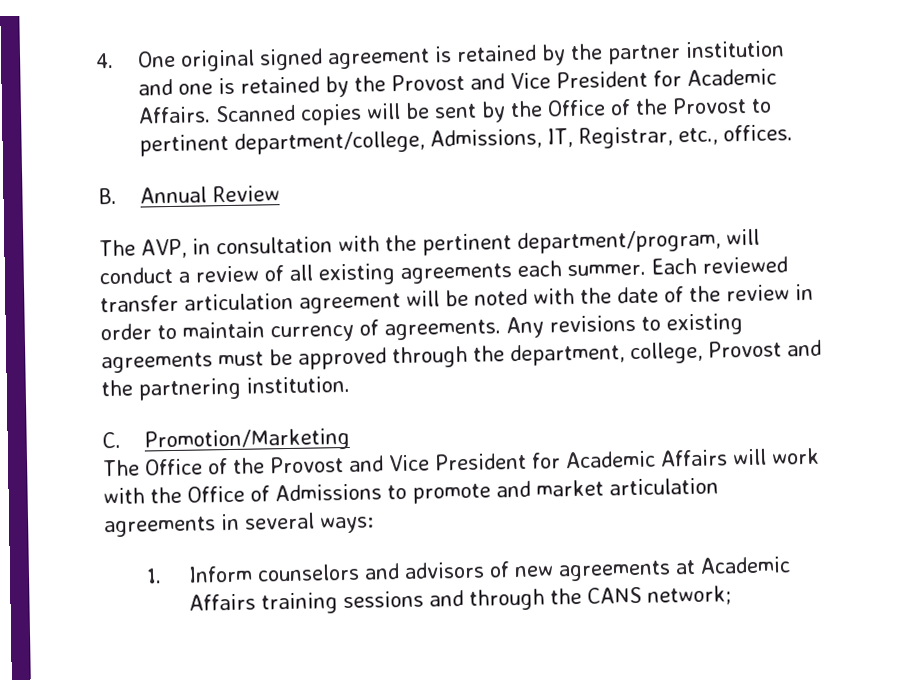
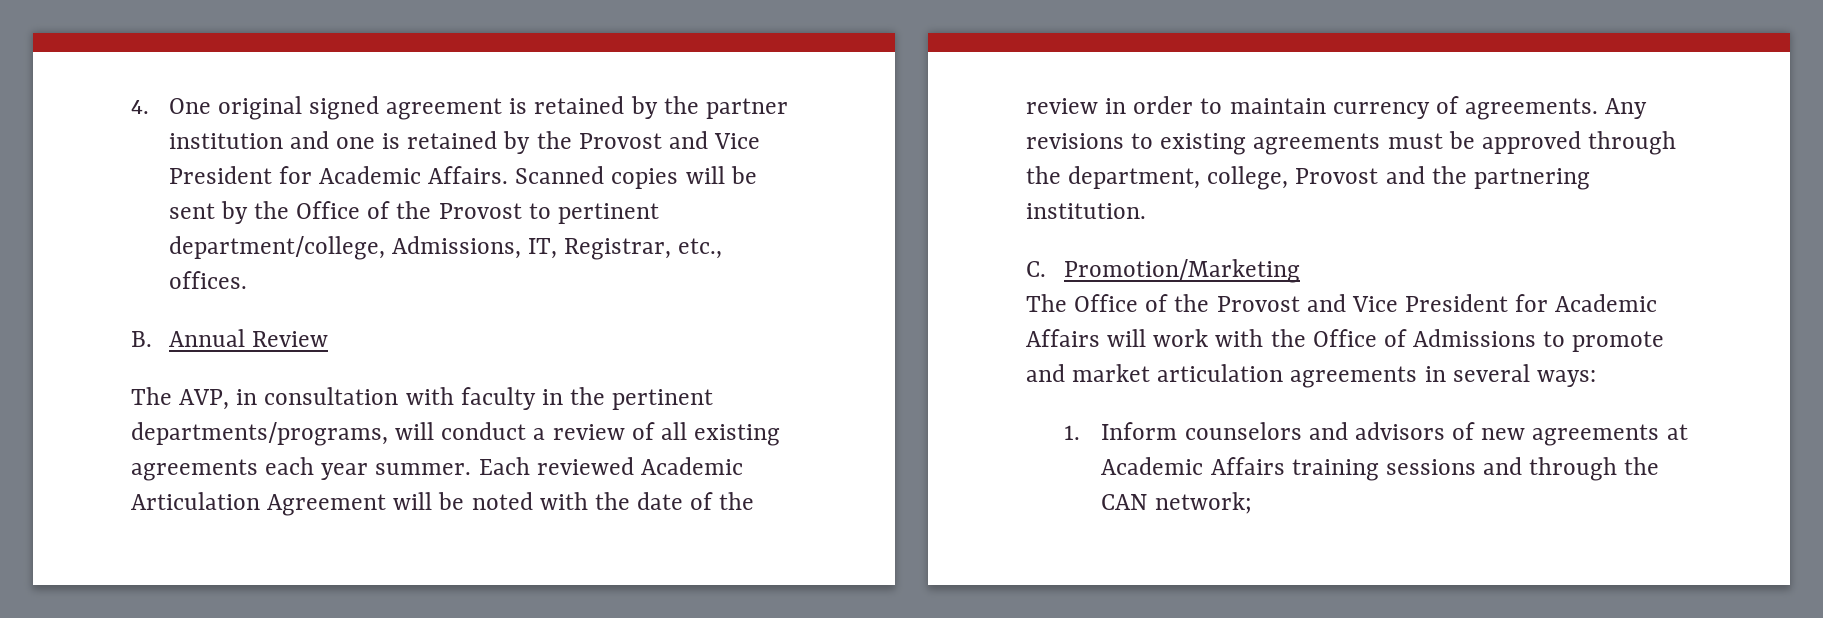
(380, 244) none -> [460,387,563,410] faculty in
[516,229,721,255] department/program, -> [131,422,388,446] departments/programs,
(562, 269) none -> [321,463,369,480] year
[100,292,401,314] transfer articulation agreement -> [640,457,743,475] [131,492,387,516] Academic Articulation Agreement
[587,586,643,604] CANS -> [1101,494,1148,510] CAN

